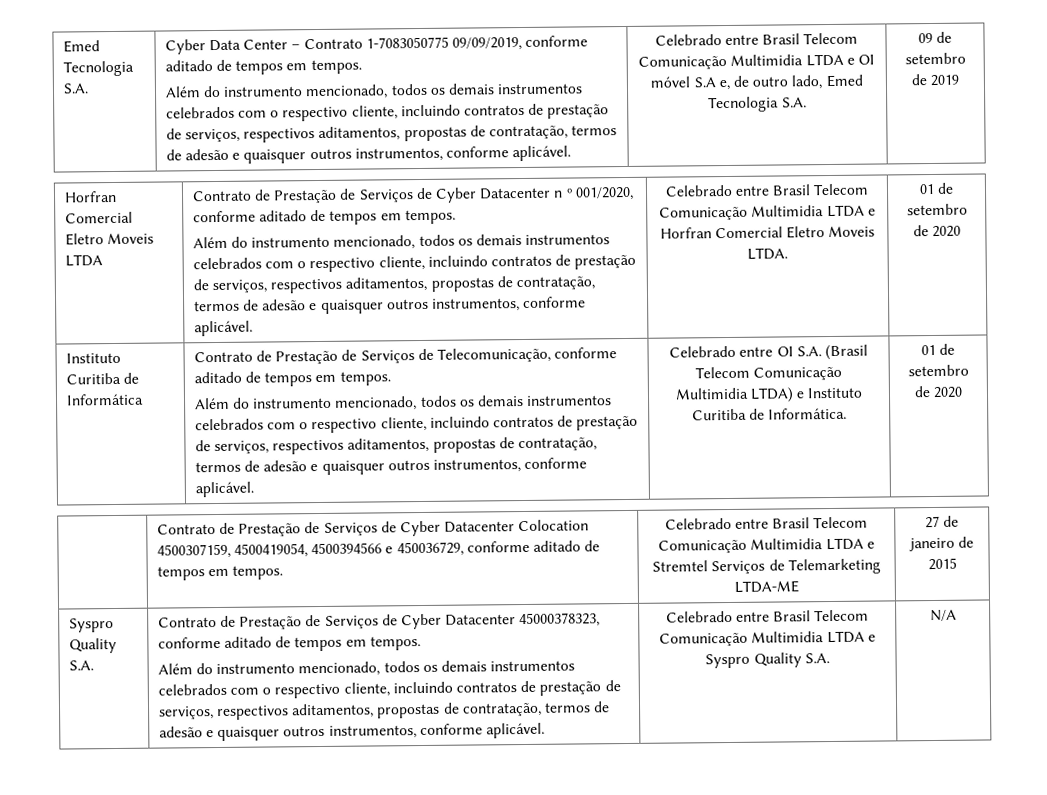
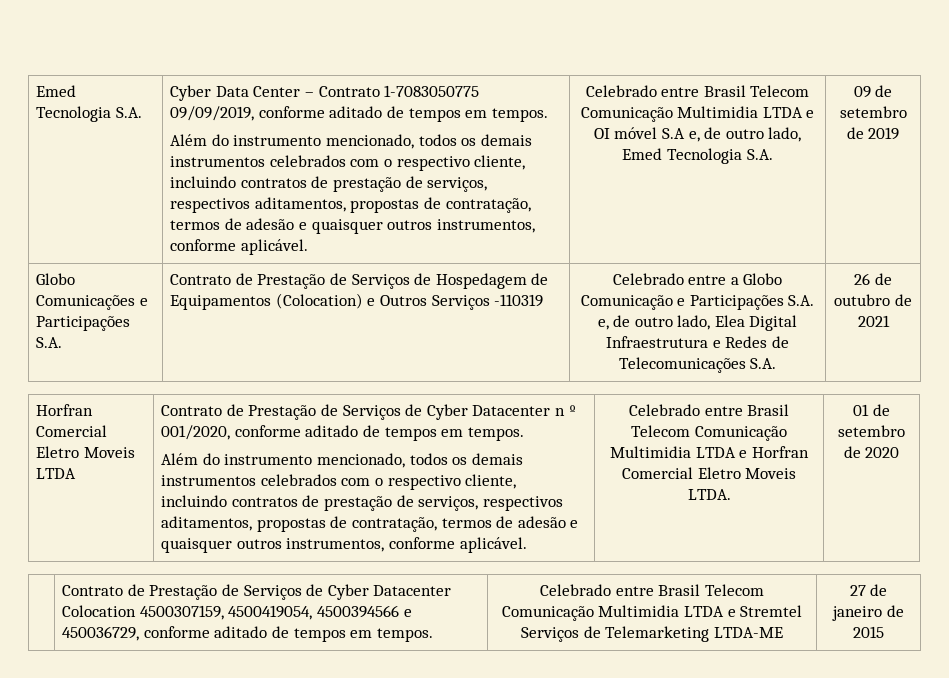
(960, 80) none -> [36,273,76,285] [36,295,148,310] [36,316,131,331] [36,337,63,348] [170,273,549,289] [170,293,544,310] [612,273,783,285] [580,295,815,310] [597,315,798,331] [606,336,789,348] [618,357,777,373] [854,273,892,285] [834,294,912,306] [857,315,890,327] // Globo Comunicações e Participações S.A. | Contrato de Prestação de Serviços de Hospedagem de Equipamentos (Colocation) e Outros Serviços -110319 | Celebrado entre a Globo Comunicação e Participações S.A. e, de outro lado, Elea Digital Infraestrutura e Redes de Telecomunicações S.A. | 26 de outubro de 2021
[65,352,121,364] [65,372,140,385] [65,393,144,406] [193,347,618,365] [193,371,391,387] [193,394,613,411] [194,414,639,434] [194,436,598,455] [194,457,588,475] [194,481,254,498] [669,344,868,361] [694,365,843,381] [674,387,864,403] [691,407,848,421] [920,343,956,356] [907,364,969,377] [913,386,964,398] // Instituto Curitiba de Informática | Contrato de Prestação de Serviços de Telecomunicação, conforme aditado de tempos em tempos. // Além do instrumento mencionado, todos os demais instrumentos celebrados com o respectivo cliente, incluindo contratos de prestação de serviços, respectivos aditamentos, propostas de contratação, termos de adesão e quaisquer outros instrumentos, conforme aplicável. | Celebrado entre OI S.A. (Brasil Telecom Comunicação Multimidia LTDA) e Instituto Curitiba de Informática. | 01 de setembro de 2020 -> (900, 452) none
[68,618,114,633] [68,637,117,654] [68,660,94,671] [157,612,601,630] [157,636,421,652] [157,660,576,677] [157,680,621,699] [158,701,611,721] [158,722,546,742] [665,609,870,623] [659,630,876,647] [705,652,830,669] [929,609,957,622] // Syspro Quality S.A. | Contrato de Prestação de Serviços de Cyber Datacenter 45000378323, conforme aditado de tempos em tempos. // Além do instrumento mencionado, todos os demais instrumentos celebrados com o respectivo cliente, incluindo contratos de prestação de serviços, respectivos aditamentos, propostas de contratação, termos de adesão e quaisquer outros instrumentos, conforme aplicável. | Celebrado entre Brasil Telecom Comunicação Multimidia LTDA e Syspro Quality S.A. | N/A -> (884, 632) none

